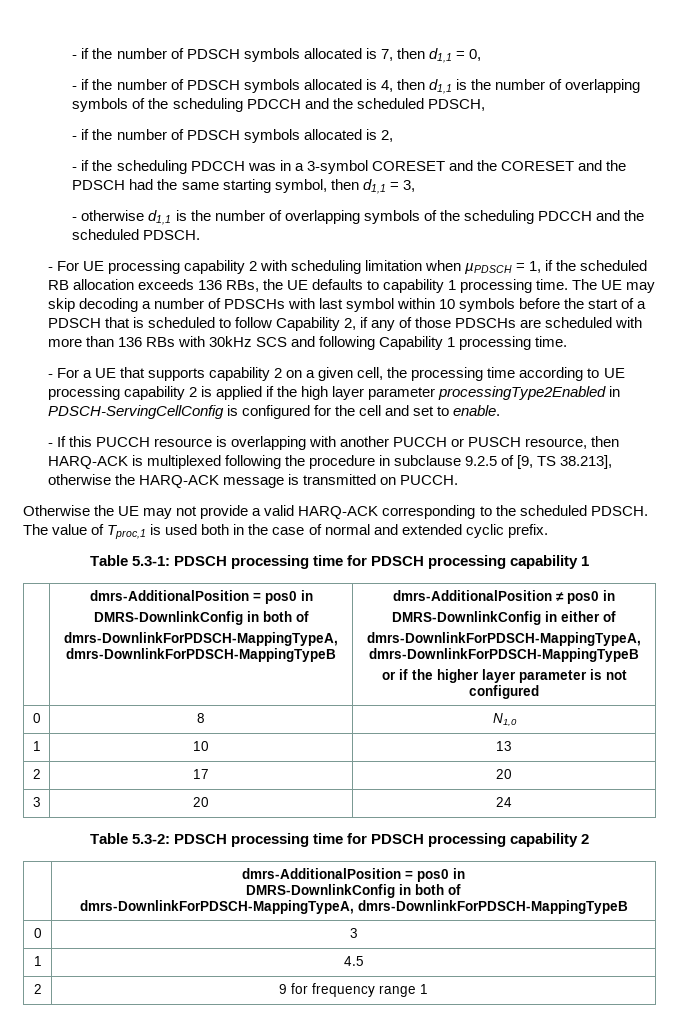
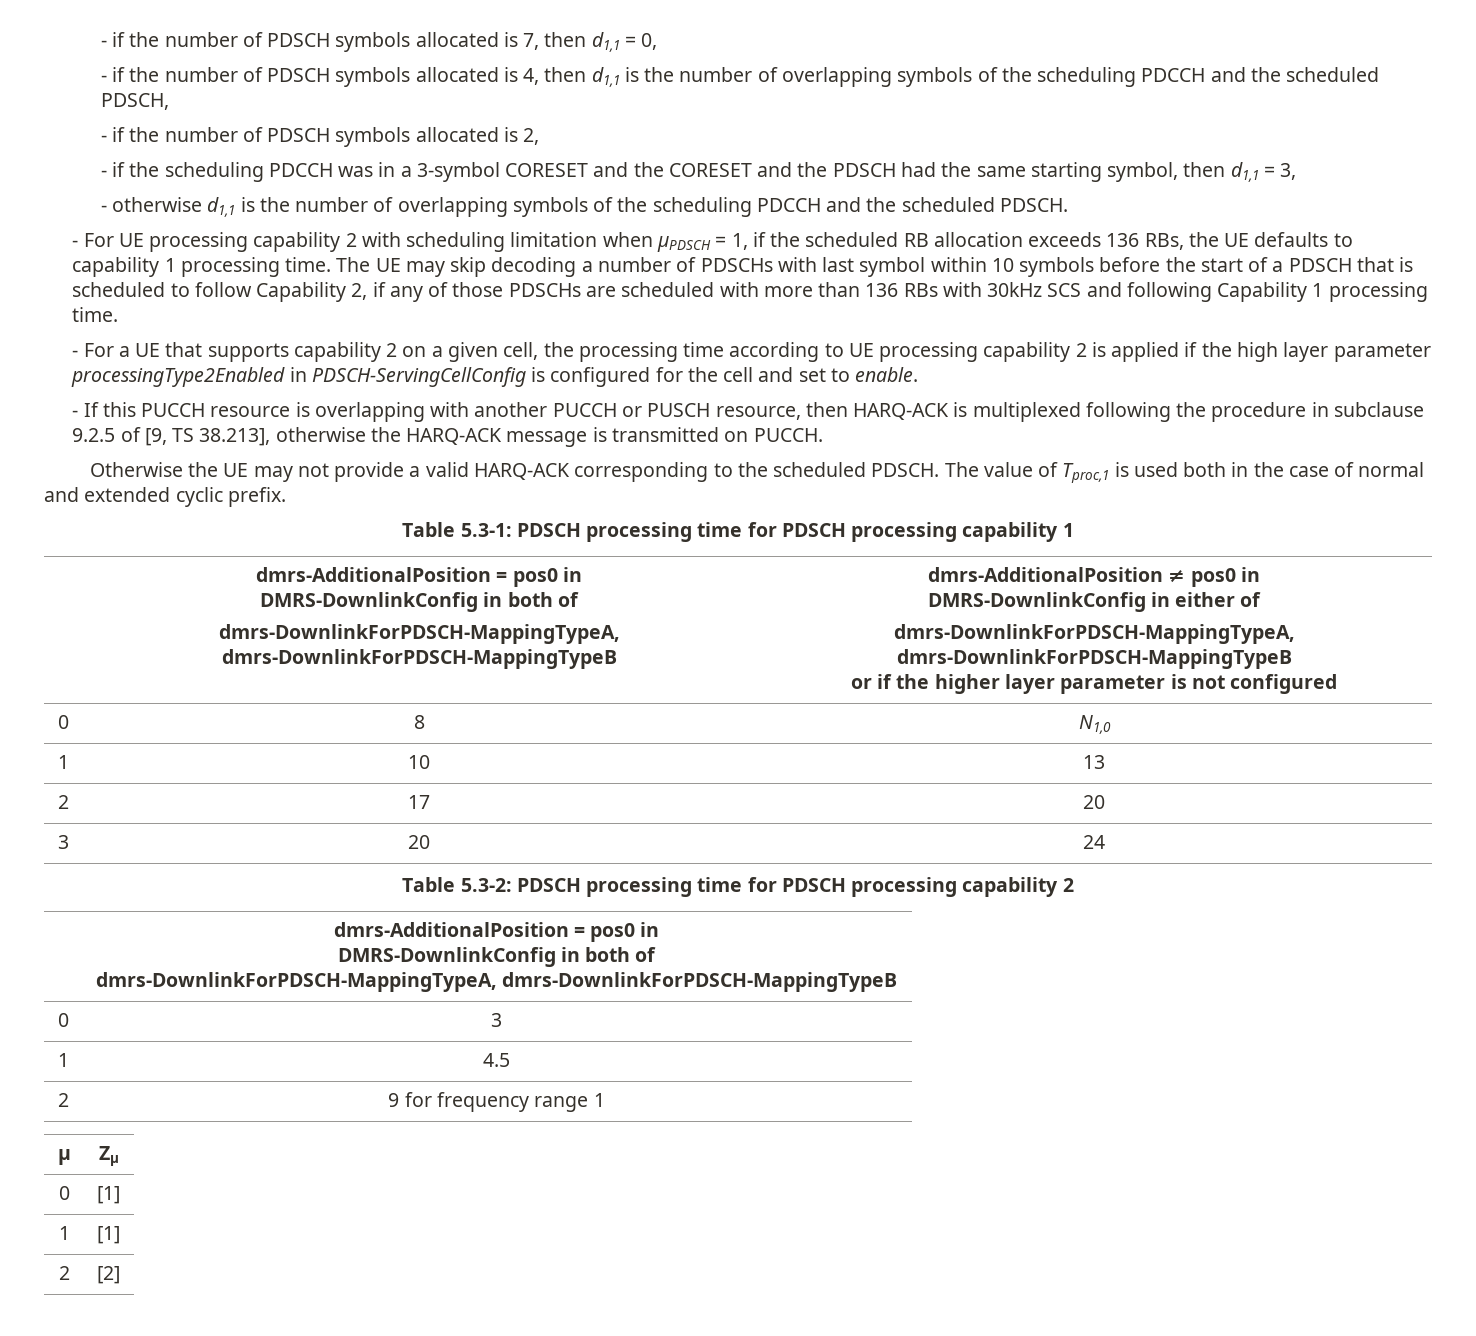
(428, 989) none -> [57,1149,71,1165] [98,1146,119,1166] [58,1186,70,1200] [97,1186,120,1204] [58,1226,70,1240] [97,1226,120,1244] [58,1266,70,1280] [97,1266,120,1284] // µ | Zµ // 0 | [1] // 1 | [1] // 2 | [2]

